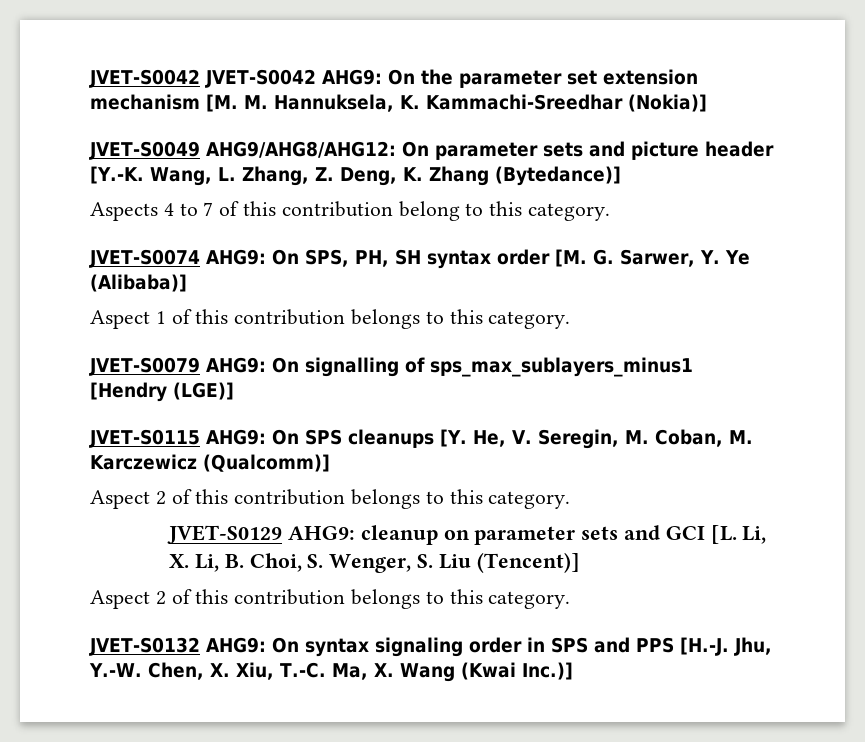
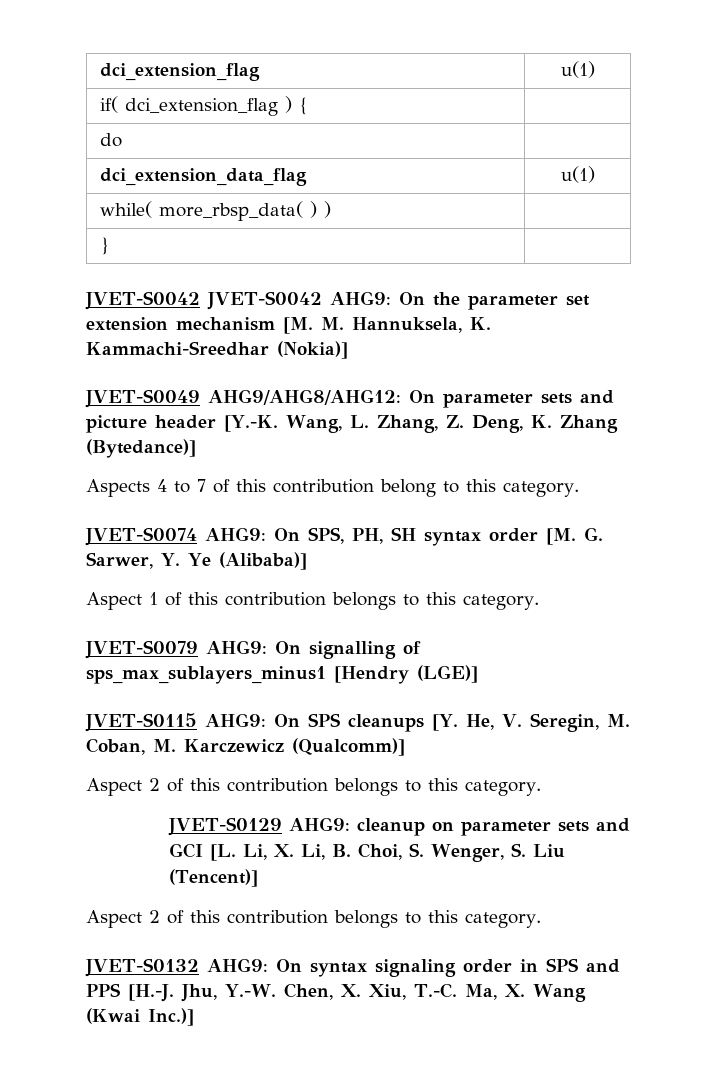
(89, 78) none -> [99,63,260,81] [560,61,595,78] [99,96,309,116] [99,133,122,147] [99,168,307,186] [560,166,595,183] [99,201,331,221] [99,237,110,255] dci_extension_flag | u(1) // if( dci_extension_flag ) { | // do | // dci_extension_data_flag | u(1) // while( more_rbsp_data( ) ) | // } | //

